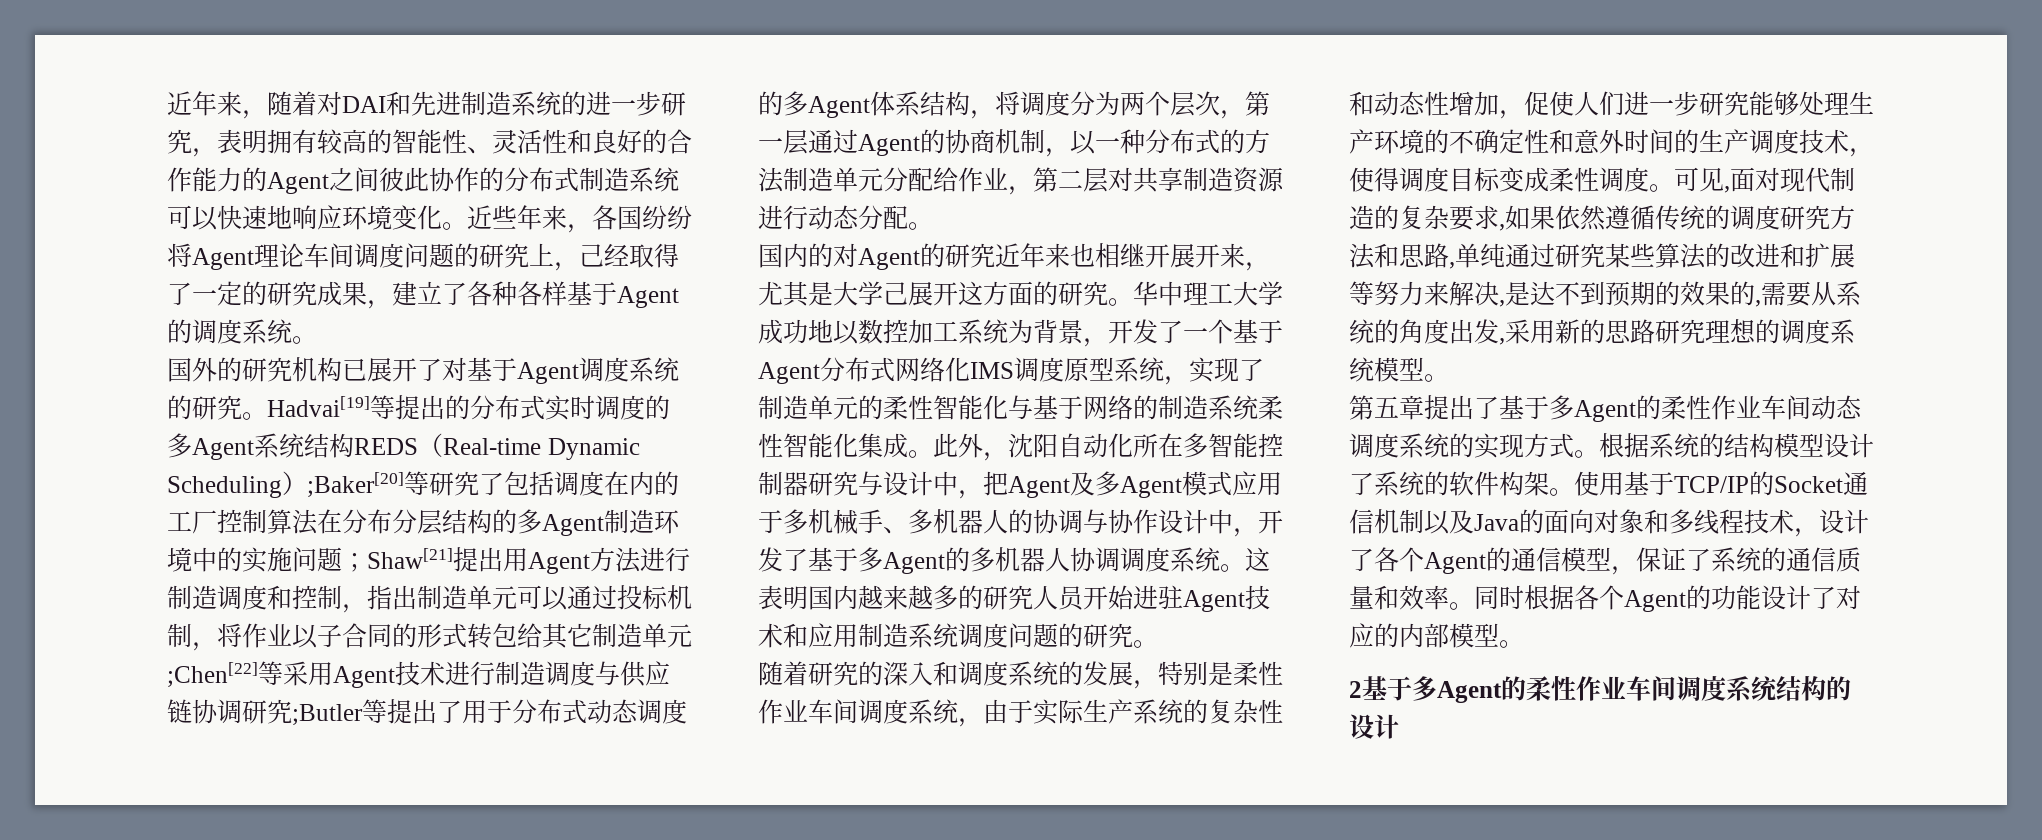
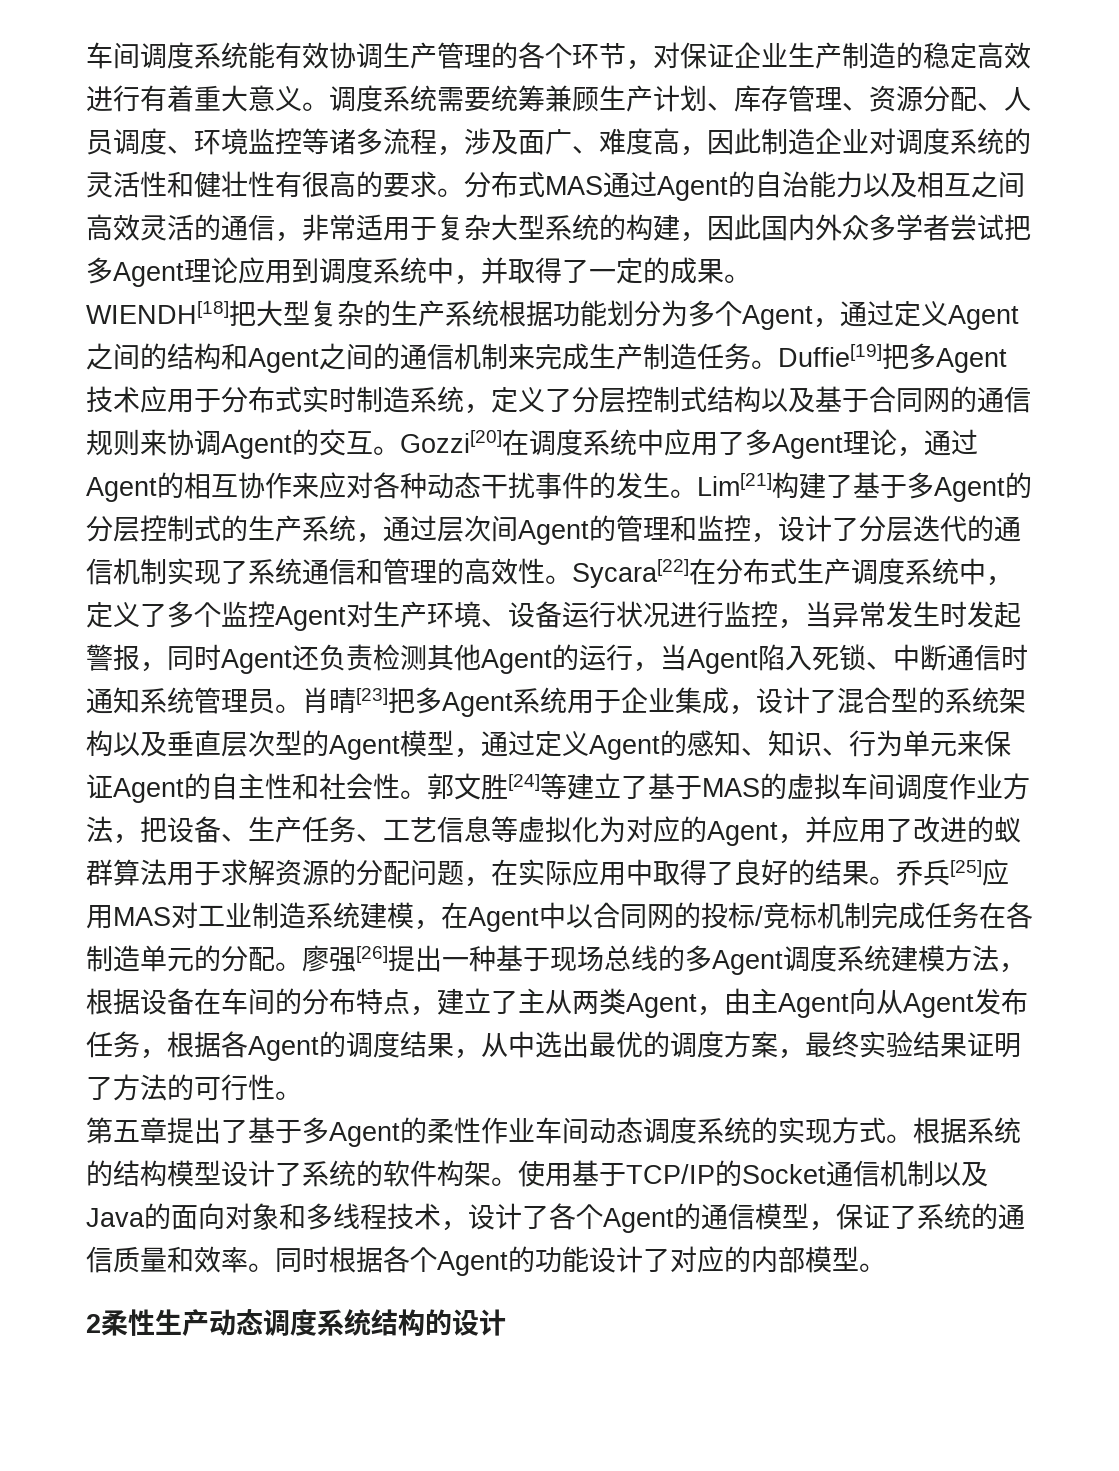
[167,91,686,119] [167,129,692,157] [167,167,679,194] [167,205,692,233] [167,243,679,271] [167,281,679,309] [167,319,317,344] [167,357,679,384] [167,395,670,421] [167,433,640,460] [167,471,679,498] [167,509,680,536] [167,547,690,574] [167,585,692,613] [167,623,692,651] [167,661,670,688] [167,699,687,726] [758,91,1270,119] [758,129,1270,157] [758,167,1284,195] [758,205,933,230] [758,243,1270,271] [758,281,1283,307] [758,319,1283,347] [758,357,1264,385] [758,395,1283,420] [758,433,1283,461] [758,471,1282,499] [758,509,1283,537] [758,547,1270,574] [758,585,1270,612] [758,623,1158,648] [758,661,1283,689] [758,699,1283,727] [1349,91,1874,119] [1349,129,1874,157] [1349,167,1855,193] [1349,205,1855,231] [1349,243,1855,269] [1349,281,1861,307] [1349,319,1855,345] [1349,357,1424,382] 近年来，随着对DAI和先进制造系统的进一步研究，表明拥有较高的智能性、灵活性和良好的合作能力的Agent之间彼此协作的分布式制造系统可以快速地响应环境变化。近些年来，各国纷纷将Agent理论车间调度问题的研究上，己经取得了一定的研究成果，建立了各种各样基于Agent的调度系统。 // 国外的研究机构已展开了对基于Agent调度系统的研究。Hadvai[19]等提出的分布式实时调度的多Agent系统结构REDS（Real-time Dynamic Scheduling）;Baker[20]等研究了包括调度在内的工厂控制算法在分布分层结构的多Agent制造环境中的实施问题；Shaw[21]提出用Agent方法进行制造调度和控制，指出制造单元可以通过投标机制，将作业以子合同的形式转包给其它制造单元;Chen[22]等采用Agent技术进行制造调度与供应链协调研究;Butler等提出了用于分布式动态调度的多Agent体系结构，将调度分为两个层次，第一层通过Agent的协商机制，以一种分布式的方法制造单元分配给作业，第二层对共享制造资源进行动态分配。 // 国内的对Agent的研究近年来也相继开展开来，尤其是大学己展开这方面的研究。华中理工大学成功地以数控加工系统为背景，开发了一个基于Agent分布式网络化IMS调度原型系统，实现了制造单元的柔性智能化与基于网络的制造系统柔性智能化集成。此外，沈阳自动化所在多智能控制器研究与设计中，把Agent及多Agent模式应用于多机械手、多机器人的协调与协作设计中，开发了基于多Agent的多机器人协调调度系统。这表明国内越来越多的研究人员开始进驻Agent技术和应用制造系统调度问题的研究。 // 随着研究的深入和调度系统的发展，特别是柔性作业车间调度系统，由于实际生产系统的复杂性和动态性增加，促使人们进一步研究能够处理生产环境的不确定性和意外时间的生产调度技术，使得调度目标变成柔性调度。可见,面对现代制造的复杂要求,如果依然遵循传统的调度研究方法和思路,单纯通过研究某些算法的改进和扩展等努力来解决,是达不到预期的效果的,需要从系统的角度出发,采用新的思路研究理想的调度系统模型 -> [86,42,1031,70] [86,85,1031,112] [86,128,1031,156] [86,171,1025,201] [86,214,1031,242] [86,257,751,287] [86,300,1019,330] [86,343,1007,373] [86,386,1031,414] [86,429,978,459] [86,472,1032,502] [86,515,1021,545] [86,558,1013,588] [86,601,1021,631] [86,644,1028,674] [86,687,1026,717] [86,730,1011,760] [86,773,1030,803] [86,816,1021,846] [86,859,1009,887] [86,902,1033,932] [86,945,1026,975] [86,988,1028,1018] [86,1031,1021,1061] [86,1074,275,1101] 车间调度系统能有效协调生产管理的各个环节，对保证企业生产制造的稳定高效进行有着重大意义。调度系统需要统筹兼顾生产计划、库存管理、资源分配、人员调度、环境监控等诸多流程，涉及面广、难度高，因此制造企业对调度系统的灵活性和健壮性有很高的要求。分布式MAS通过Agent的自治能力以及相互之间高效灵活的通信，非常适用于复杂大型系统的构建，因此国内外众多学者尝试把多Agent理论应用到调度系统中，并取得了一定的成果。 // WIENDH[18]把大型复杂的生产系统根据功能划分为多个Agent，通过定义Agent之间的结构和Agent之间的通信机制来完成生产制造任务。Duffie[19]把多Agent技术应用于分布式实时制造系统，定义了分层控制式结构以及基于合同网的通信规则来协调Agent的交互。Gozzi[20]在调度系统中应用了多Agent理论，通过Agent的相互协作来应对各种动态干扰事件的发生。Lim[21]构建了基于多Agent的分层控制式的生产系统，通过层次间Agent的管理和监控，设计了分层迭代的通信机制实现了系统通信和管理的高效性。Sycara[22]在分布式生产调度系统中，定义了多个监控Agent对生产环境、设备运行状况进行监控，当异常发生时发起警报，同时Agent还负责检测其他Agent的运行，当Agent陷入死锁、中断通信时通知系统管理员。肖晴[23]把多Agent系统用于企业集成，设计了混合型的系统架构以及垂直层次型的Agent模型，通过定义Agent的感知、知识、行为单元来保证Agent的自主性和社会性。郭文胜[24]等建立了基于MAS的虚拟车间调度作业方法，把设备、生产任务、工艺信息等虚拟化为对应的Agent，并应用了改进的蚁群算法用于求解资源的分配问题，在实际应用中取得了良好的结果。乔兵[25]应用MAS对工业制造系统建模，在Agent中以合同网的投标/竞标机制完成任务在各制造单元的分配。廖强[26]提出一种基于现场总线的多Agent调度系统建模方法，根据设备在车间的分布特点，建立了主从两类Agent，由主Agent向从Agent发布任务，根据各Agent的调度结果，从中选出最优的调度方案，最终实验结果证明了方法的可行性
[1362,675,1676,703] 基于多Agent的柔性作业车间 -> [101,1309,263,1336] 柔性生产动态

